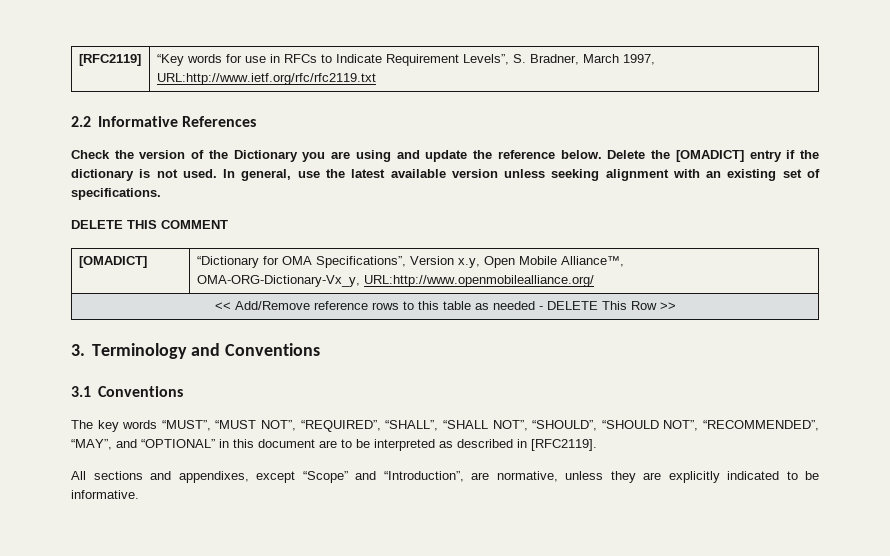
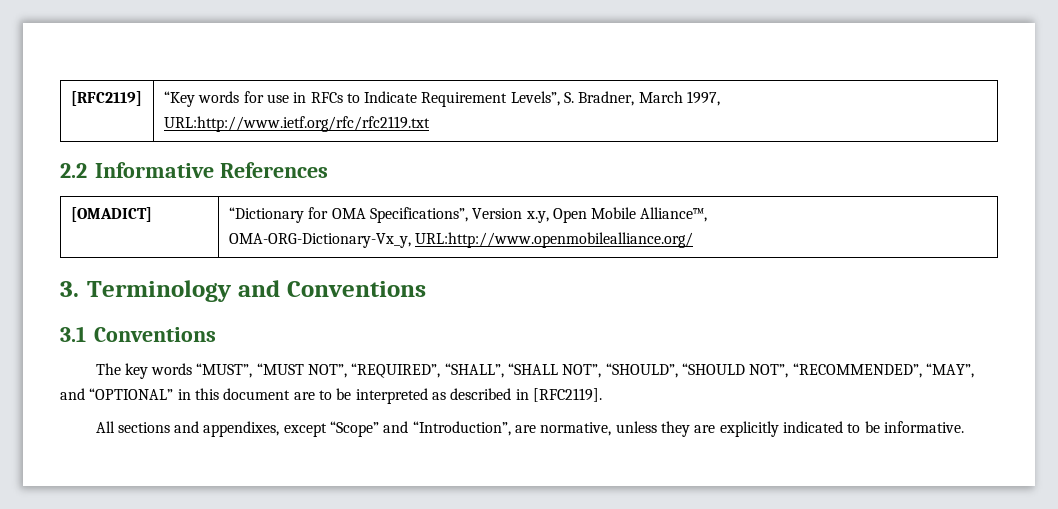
[71,150,819,162] [71,169,821,181] [71,188,161,200] [71,220,228,229] // Check the version of the Dictionary you are using and update the reference below. Delete the [OMADICT] entry if the dictionary is not used. In general, use the latest available version unless seeking alignment with an existing set of specifications. // DELETE THIS COMMENT -> (328, 170) none
[214,301,676,310] // << Add/Remove reference rows to this table as needed - DELETE This Row >> -> (694, 240) none

